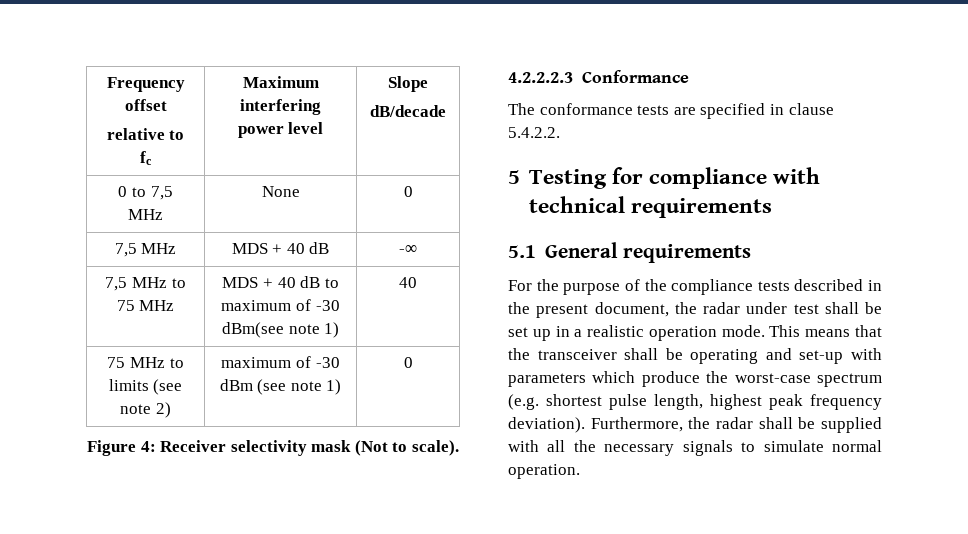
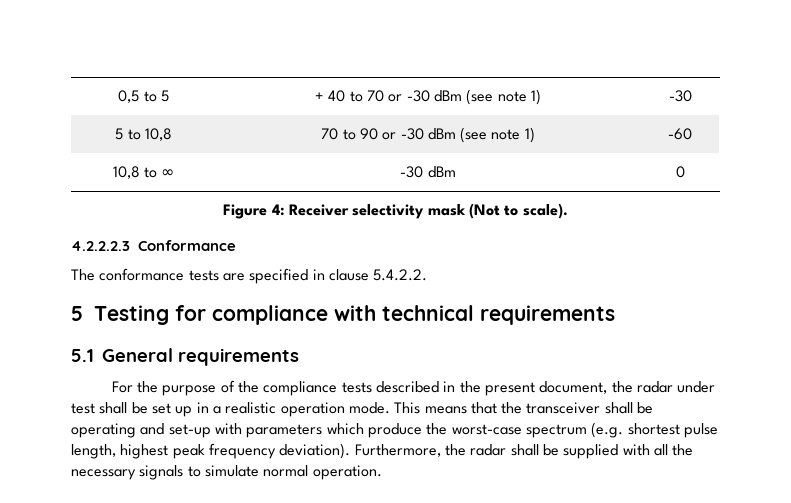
[106,77,185,92] [124,99,167,111] [106,128,185,140] [140,151,152,165] [242,76,319,88] [240,99,321,115] [237,122,324,138] [388,76,428,92] [370,105,446,117] [118,186,173,200] [128,209,163,220] [261,186,300,197] [403,186,413,197] [114,243,177,257] [231,242,330,254] [399,245,417,254] [105,277,186,291] [116,300,175,311] [222,276,339,288] [221,299,340,311] [221,322,340,338] [399,277,417,288] [107,357,184,368] [108,379,183,395] [120,402,171,418] [221,356,340,368] [219,379,342,395] Frequency offset // relative to fc | Maximum interfering power level | Slope // dB/decade // 0 to 7,5 MHz | None | 0 // 7,5 MHz | MDS + 40 dB | -∞ // 7,5 MHz to 75 MHz | MDS + 40 dB to maximum of -30 dBm(see note 1) | 40 // 75 MHz to limits (see note 2) | maximum of -30 dBm (see note 1) -> [118,90,169,103] [315,89,541,105] [668,90,692,102] [115,128,172,141] [321,127,535,143] [668,128,692,140] [112,166,175,179] [400,166,456,178] 0,5 to 5 | + 40 to 70 or -30 dBm (see note 1) | -30 // 5 to 10,8 | 70 to 90 or -30 dBm (see note 1) | -60 // 10,8 to ∞ | -30 dBm

